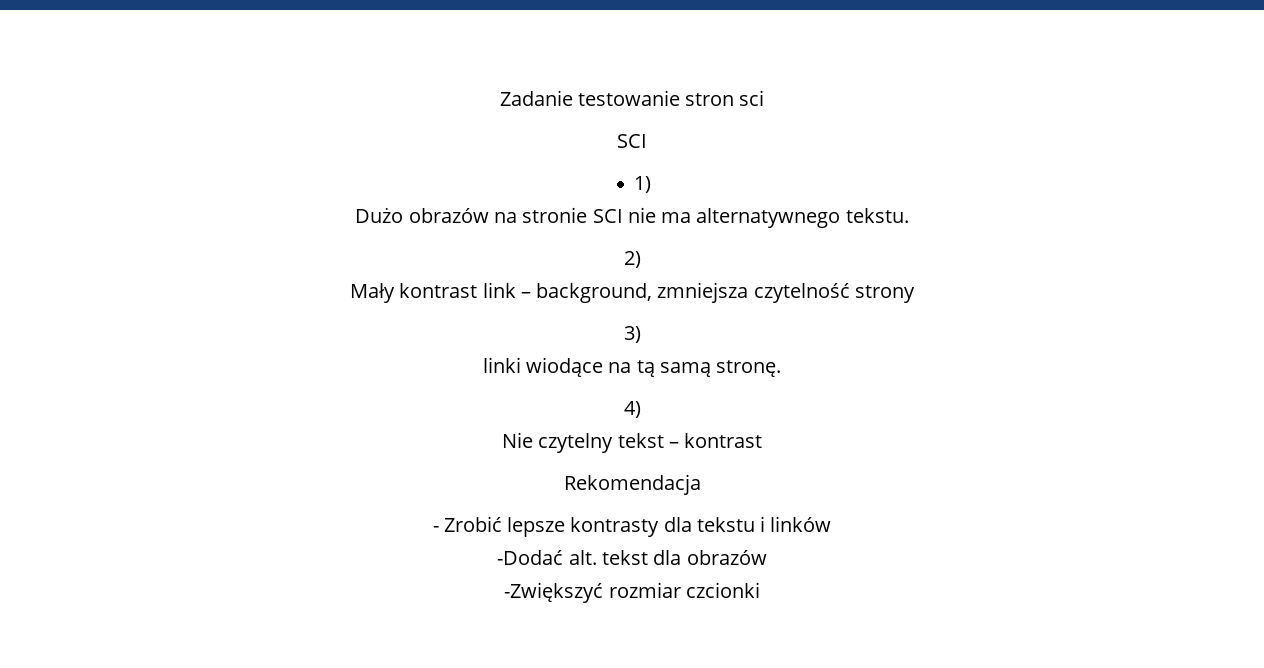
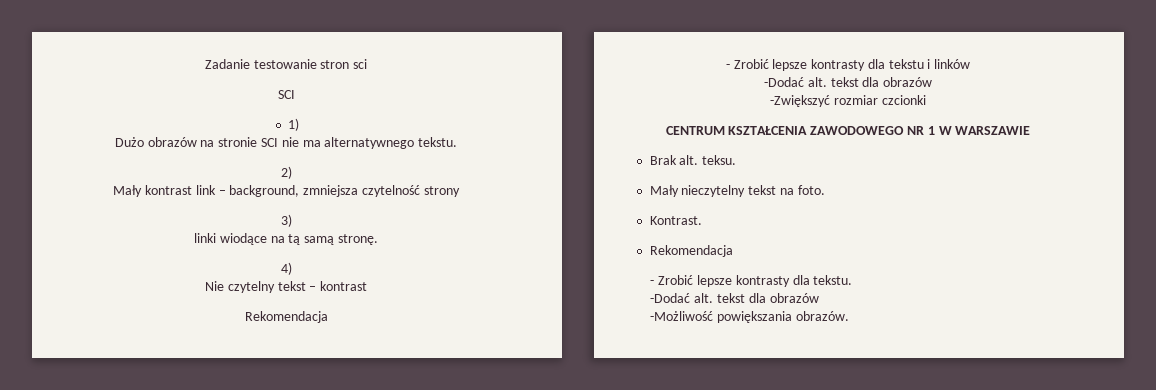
(760, 590) none -> [665,126,1031,135] [649,155,737,165] [649,185,825,197] [649,216,702,225] [649,245,733,257] [650,275,853,287] [650,293,819,303] [650,311,849,323] // CENTRUM KSZTAŁCENIA ZAWODOWEGO NR 1 W WARSZAWIE // Brak alt. teksu. // Mały nieczytelny tekst na foto. // Kontrast. // Rekomendacja // - Zrobić lepsze kontrasty dla tekstu. // -Dodać alt. tekst dla obrazów // -Możliwość powiększania obrazów.

